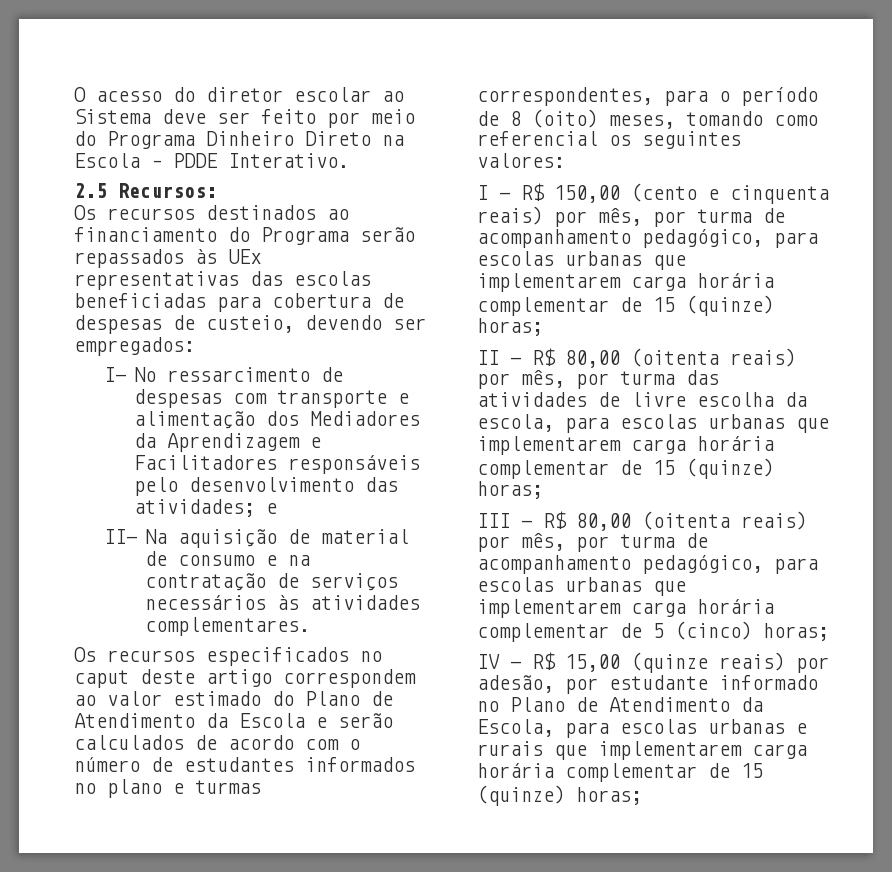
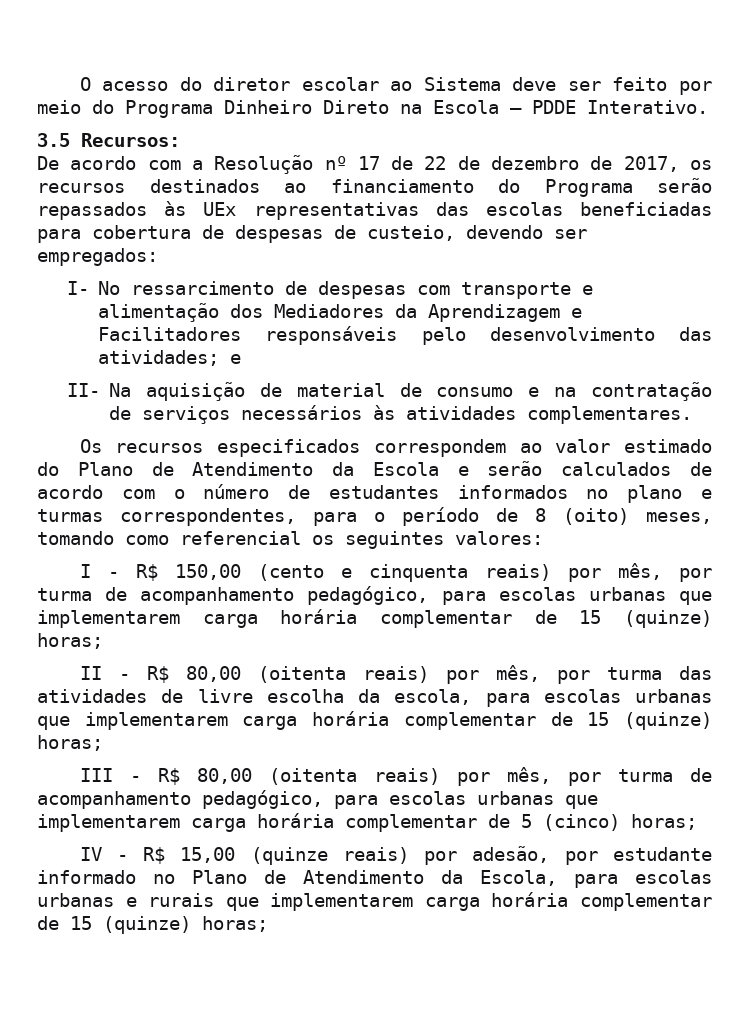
[74,183,107,198] 2.5 -> [37,133,70,147] 3.5
[74,205,96,220] Os -> [37,155,712,174] De acordo com a Resolução nº 17 de 22 de dezembro de 2017, os
[360,651,382,662] [74,669,272,688] no caput deste artigo -> (361, 448) none

